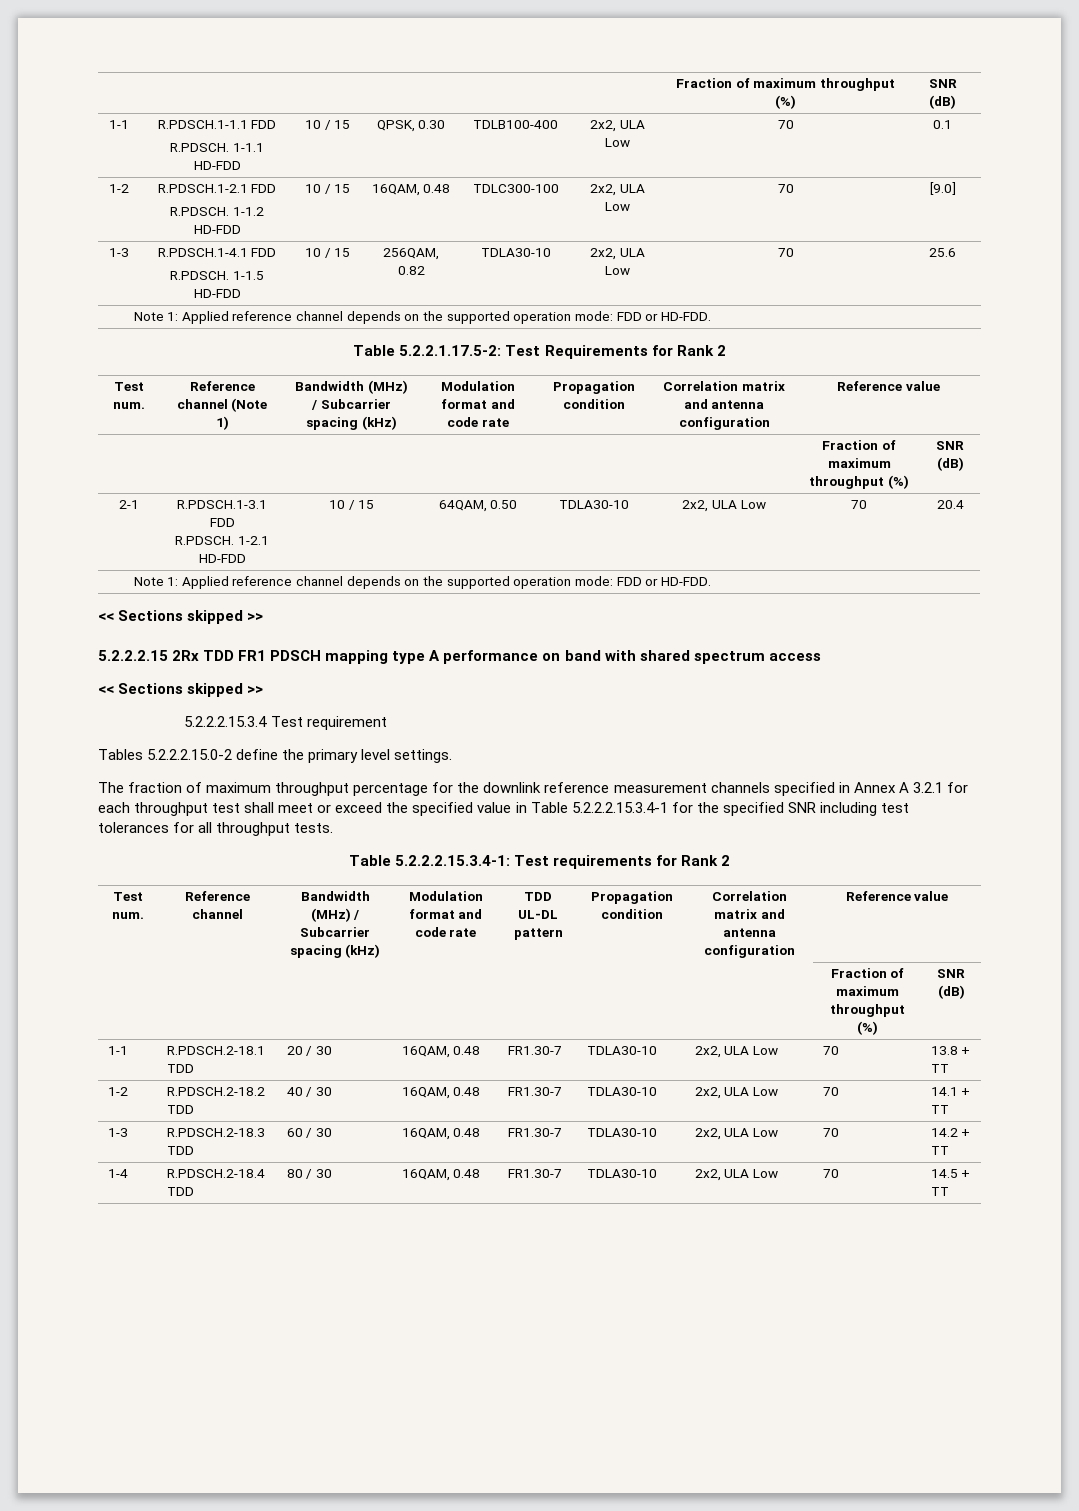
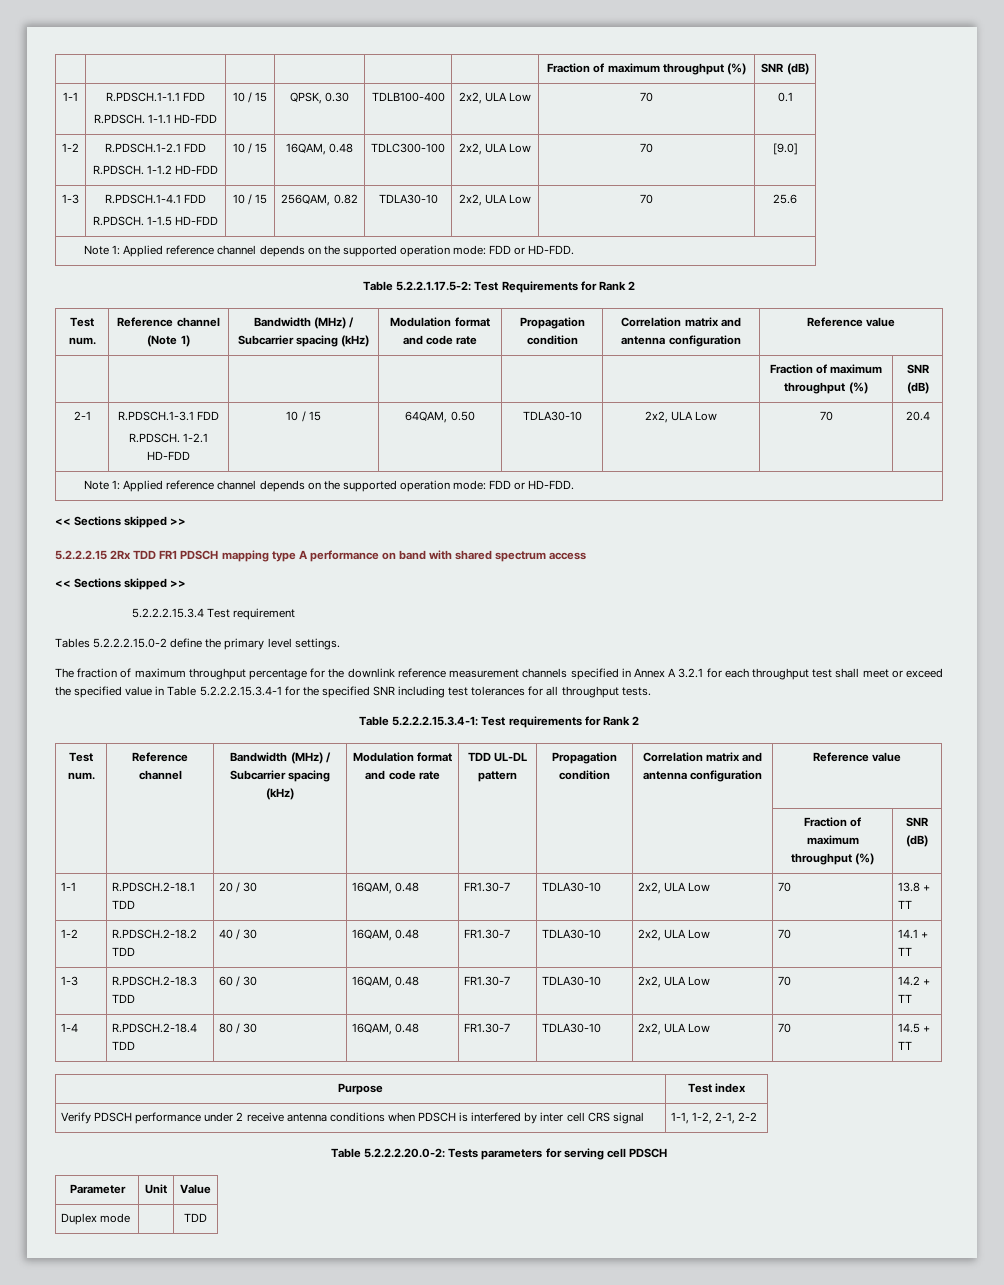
(949, 1191) none -> [338,1083,383,1095] [687,1083,747,1093] [61,1112,644,1124] [671,1112,758,1124] [331,1148,667,1160] [69,1184,126,1194] [145,1184,167,1194] [180,1184,211,1194] [61,1213,131,1225] [184,1213,207,1222] // Purpose | Test index // Verify PDSCH performance under 2 receive antenna conditions when PDSCH is interfered by inter cell CRS signal | 1-1, 1-2, 2-1, 2-2 // Table 5.2.2.2.20.0-2: Tests parameters for serving cell PDSCH // Parameter | Unit | Value // Duplex mode | | TDD

